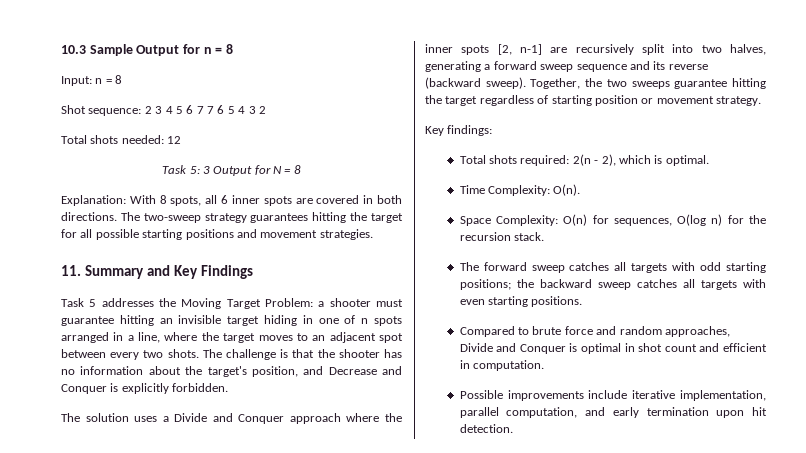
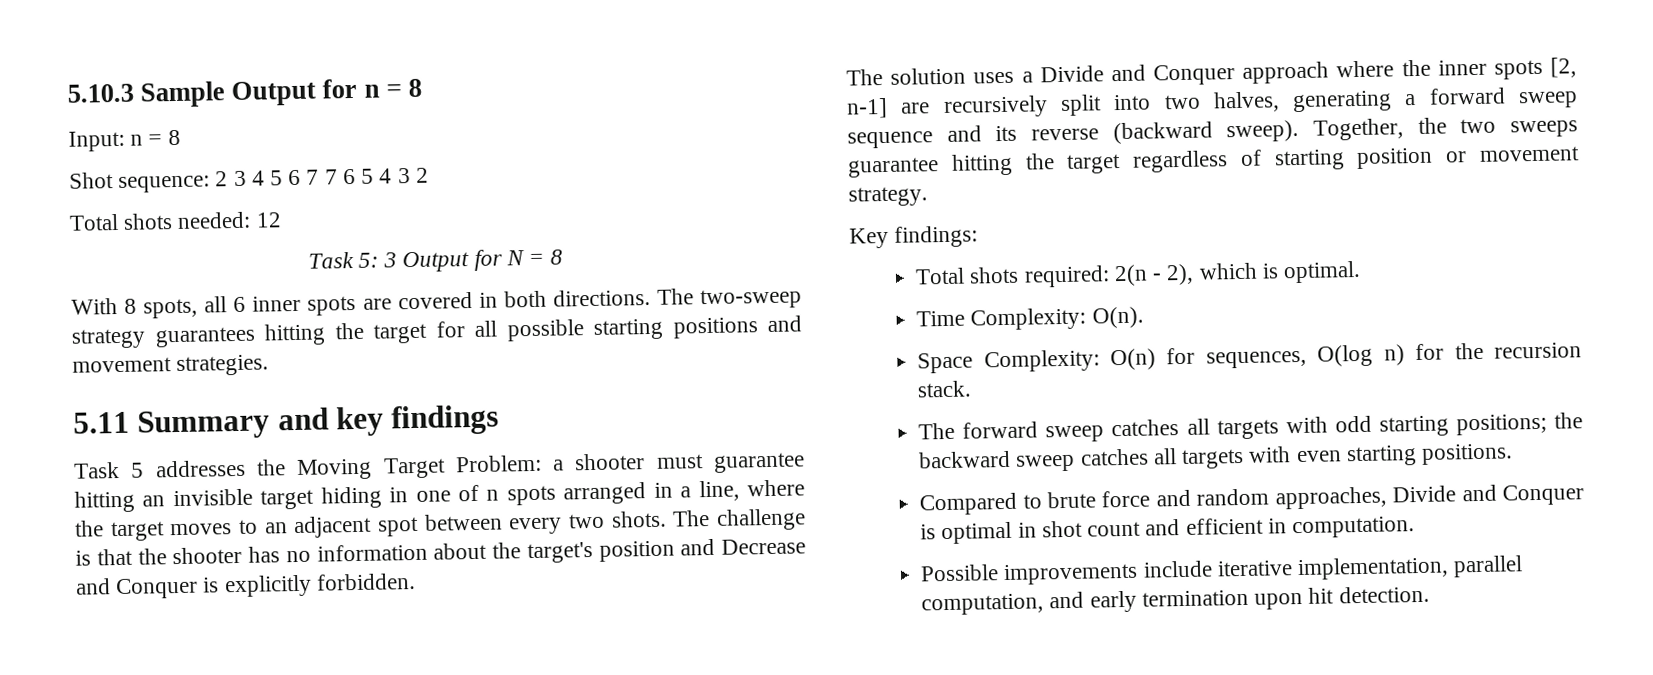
[61,45,86,54] 10.3 -> [67,83,134,103] 5.10.3
[61,195,126,206] Explanation: -> (564, 257) none
[61,265,81,276] 11. -> [73,411,130,434] 5.11
[173,265,253,279] Key Findings -> [336,404,500,437] key findings
[251,366,298,377] position, -> [598,540,675,562] position

